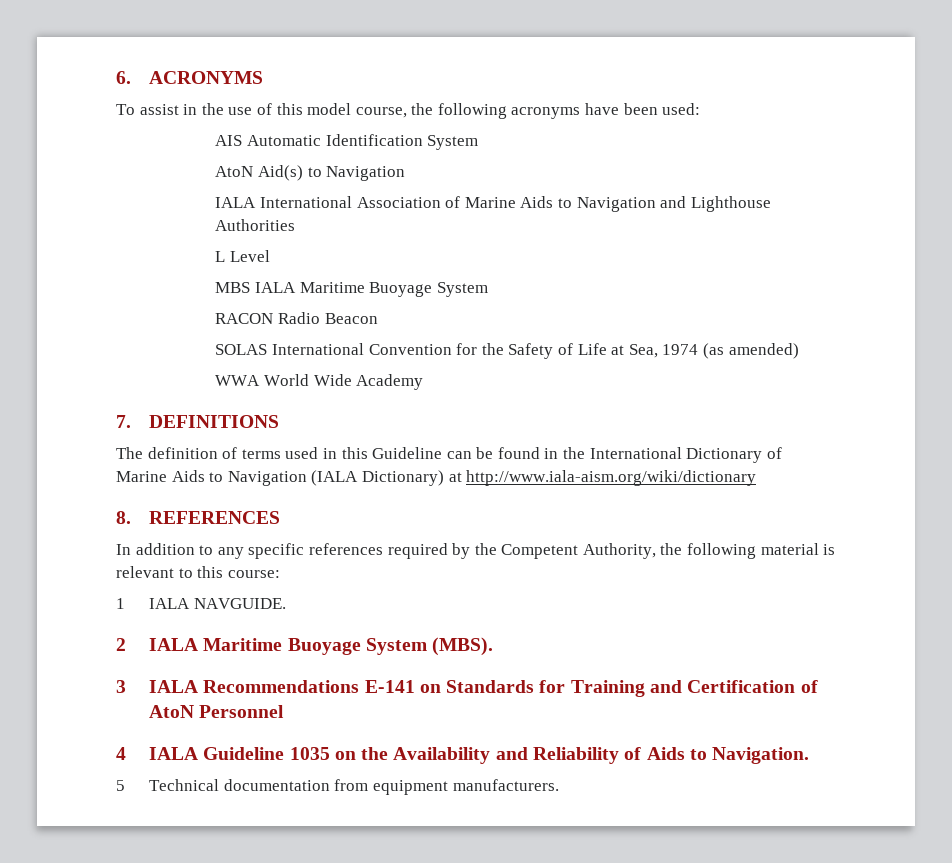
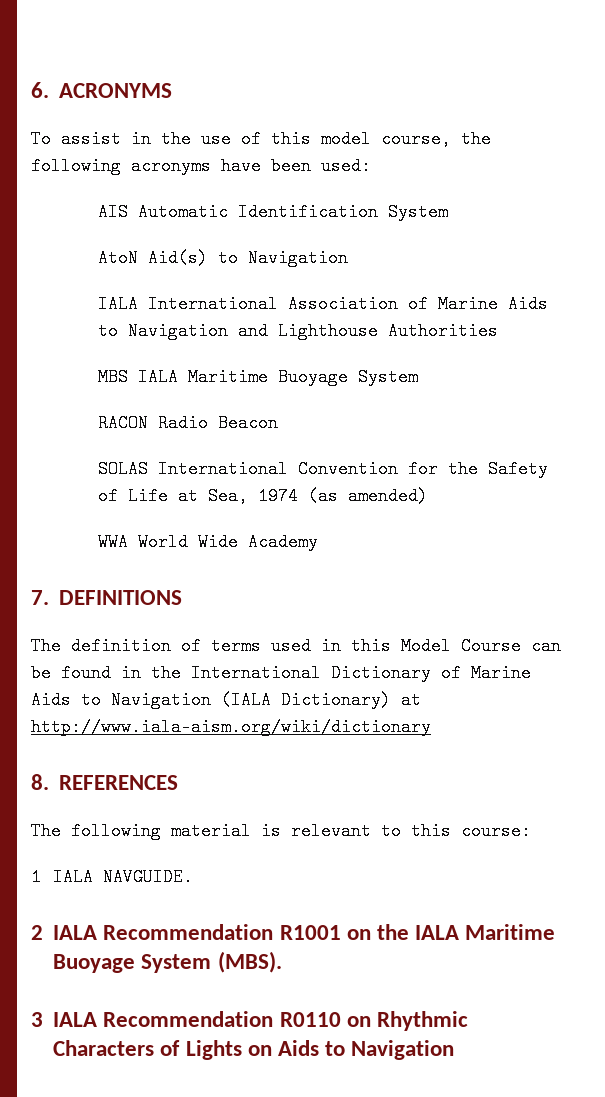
[215,250,271,262] // L Level -> (499, 331) none
[372,447,443,459] Guideline -> [401,637,521,655] Model Course
[116,543,683,559] In addition to any specific references required by the Competent Authority, the -> [31,822,61,840] The
(199, 644) none -> [103,924,459,940] Recommendation R1001 on the IALA
[203,680,818,697] [149,705,285,718] [116,747,810,764] [116,779,559,795] Recommendations E-141 on Standards for Training and Certification of AtoN Personnel // 4 IALA Guideline 1035 on the Availability and Reliability of Aids to Navigation. // 5 Technical documentation from equipment manufacturers. -> [103,1011,468,1031] [53,1040,454,1060] Recommendation R0110 on Rhythmic Characters of Lights on Aids to Navigation

